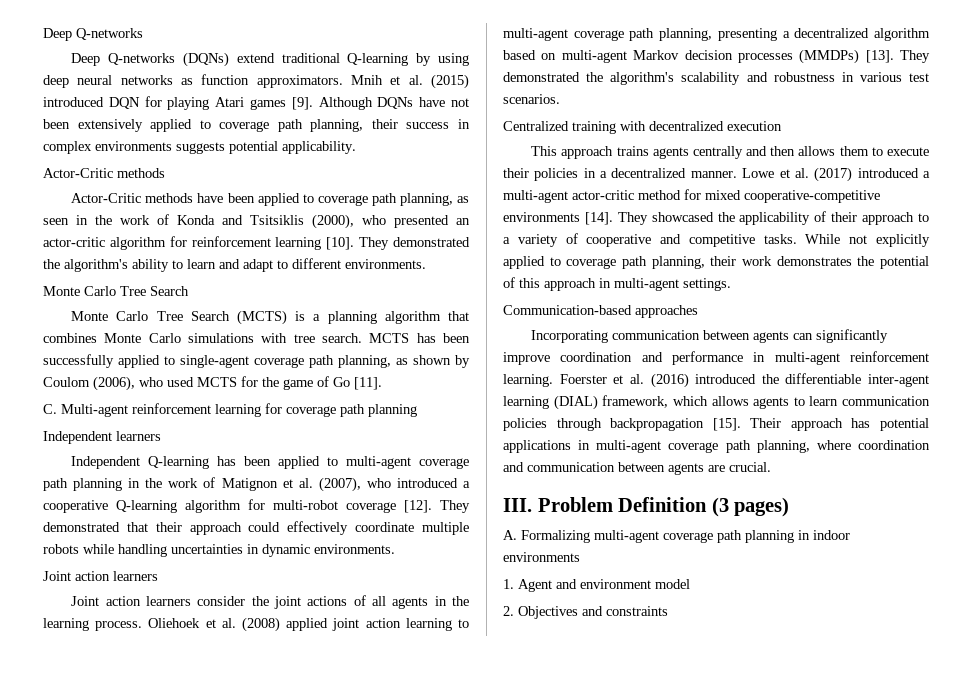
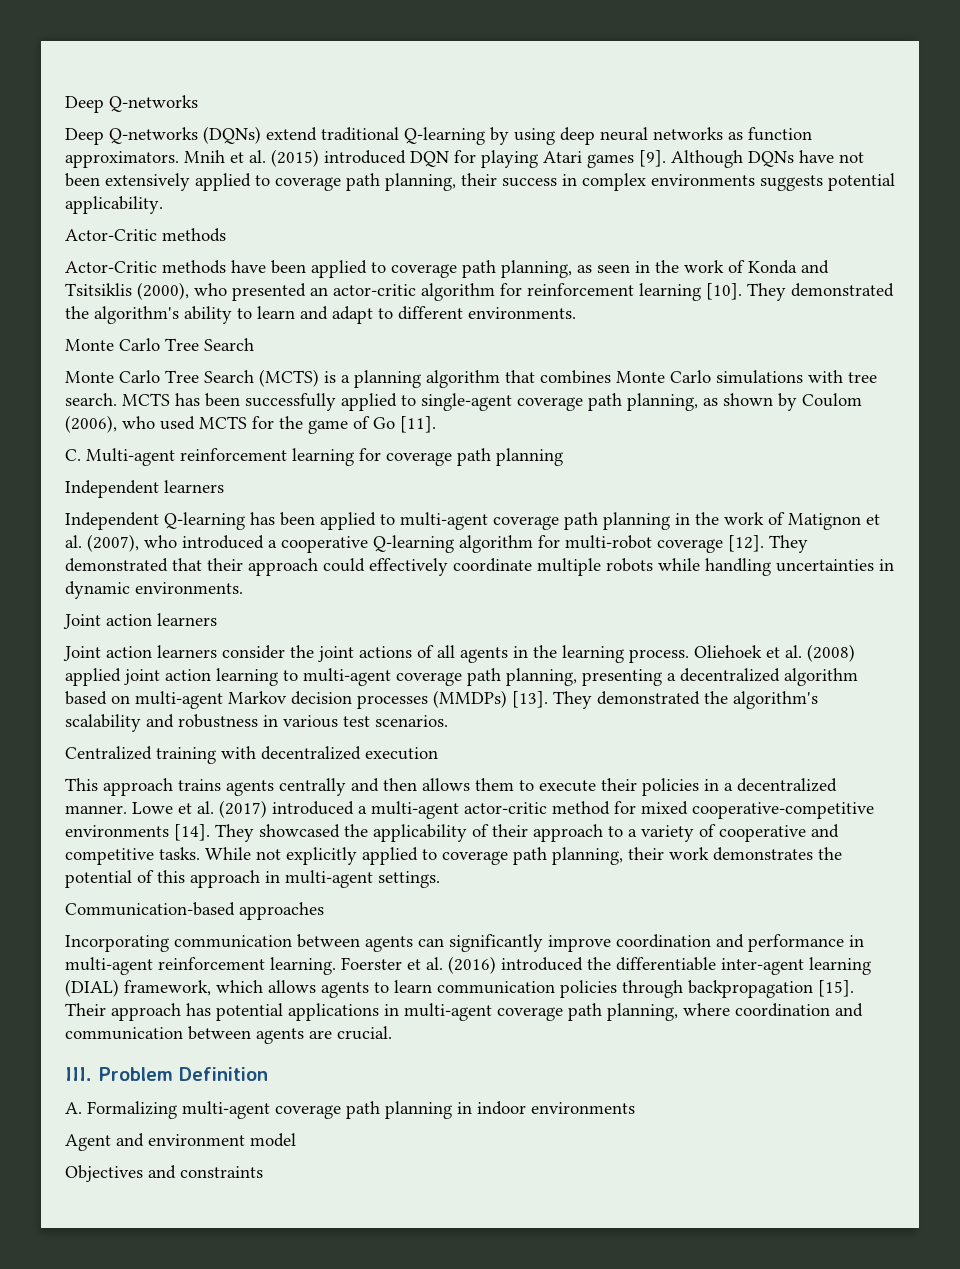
[711,497,790,517] (3 pages) -> (268, 1074) none
[503,579,514,589] 1. -> (635, 1108) none
[503,606,514,616] 2. -> (296, 1140) none

